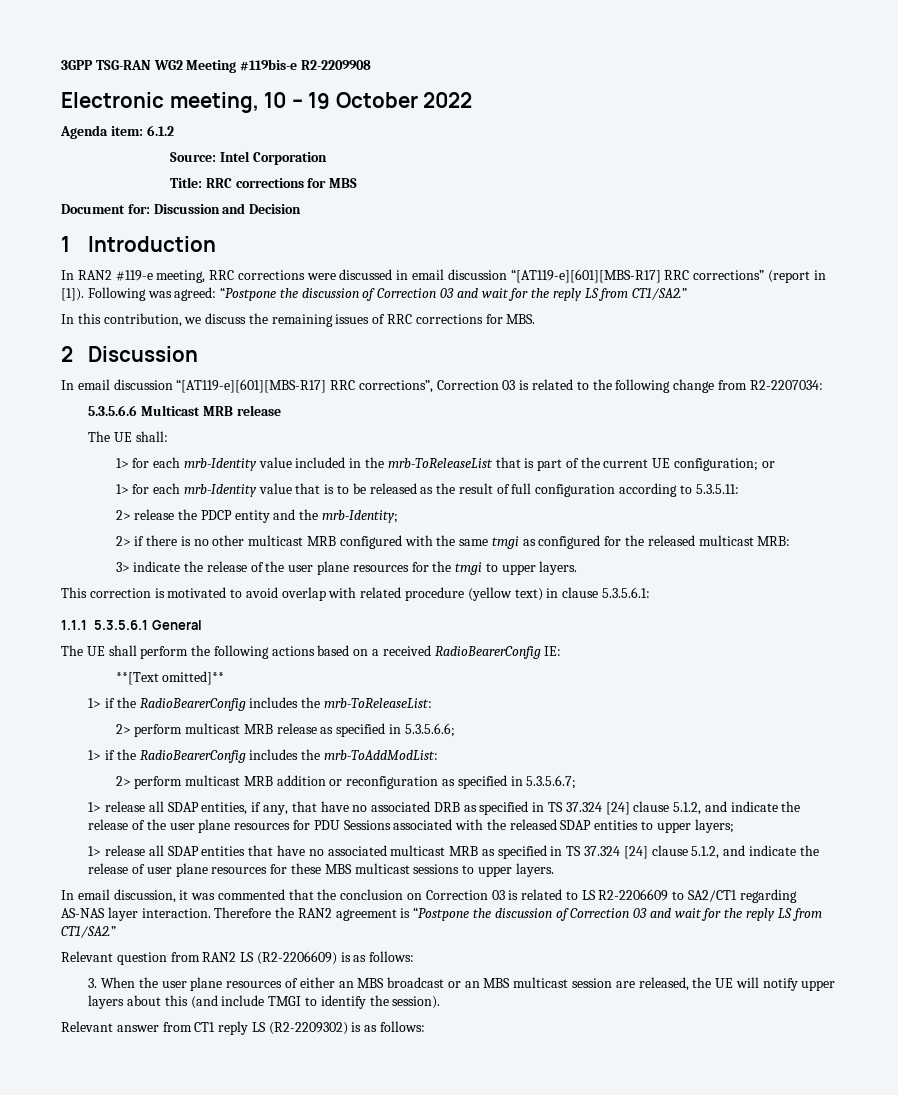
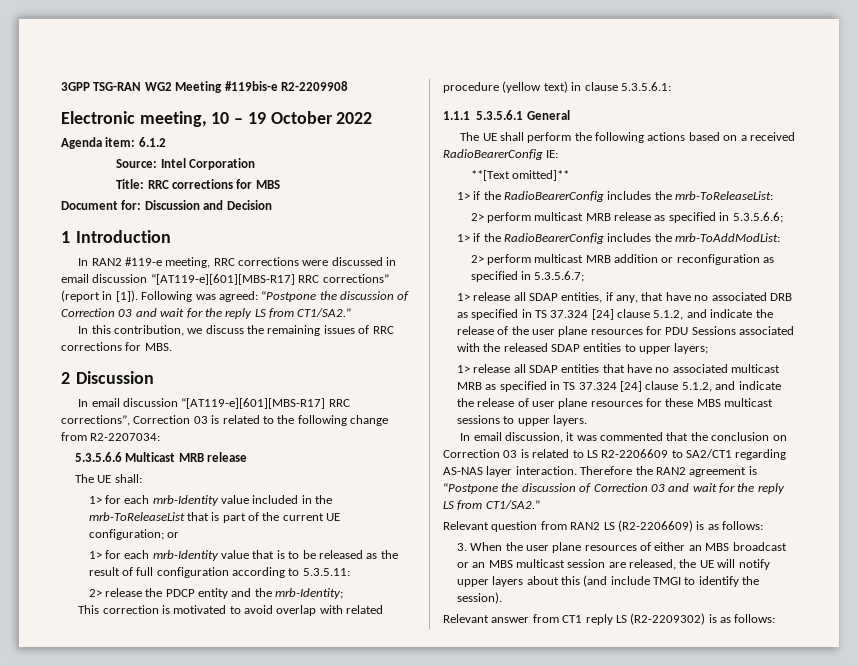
[115,535,791,549] [115,561,578,575] // 2> if there is no other multicast MRB configured with the same tmgi as configured for the released multicast MRB: // 3> indicate the release of the user plane resources for the tmgi to upper layers. -> (344, 593) none

